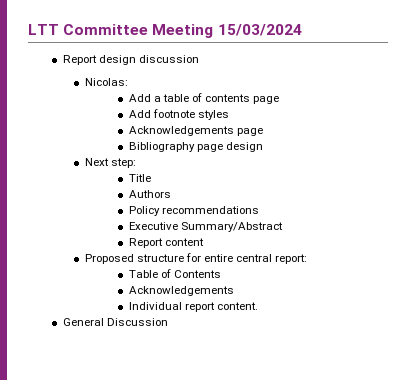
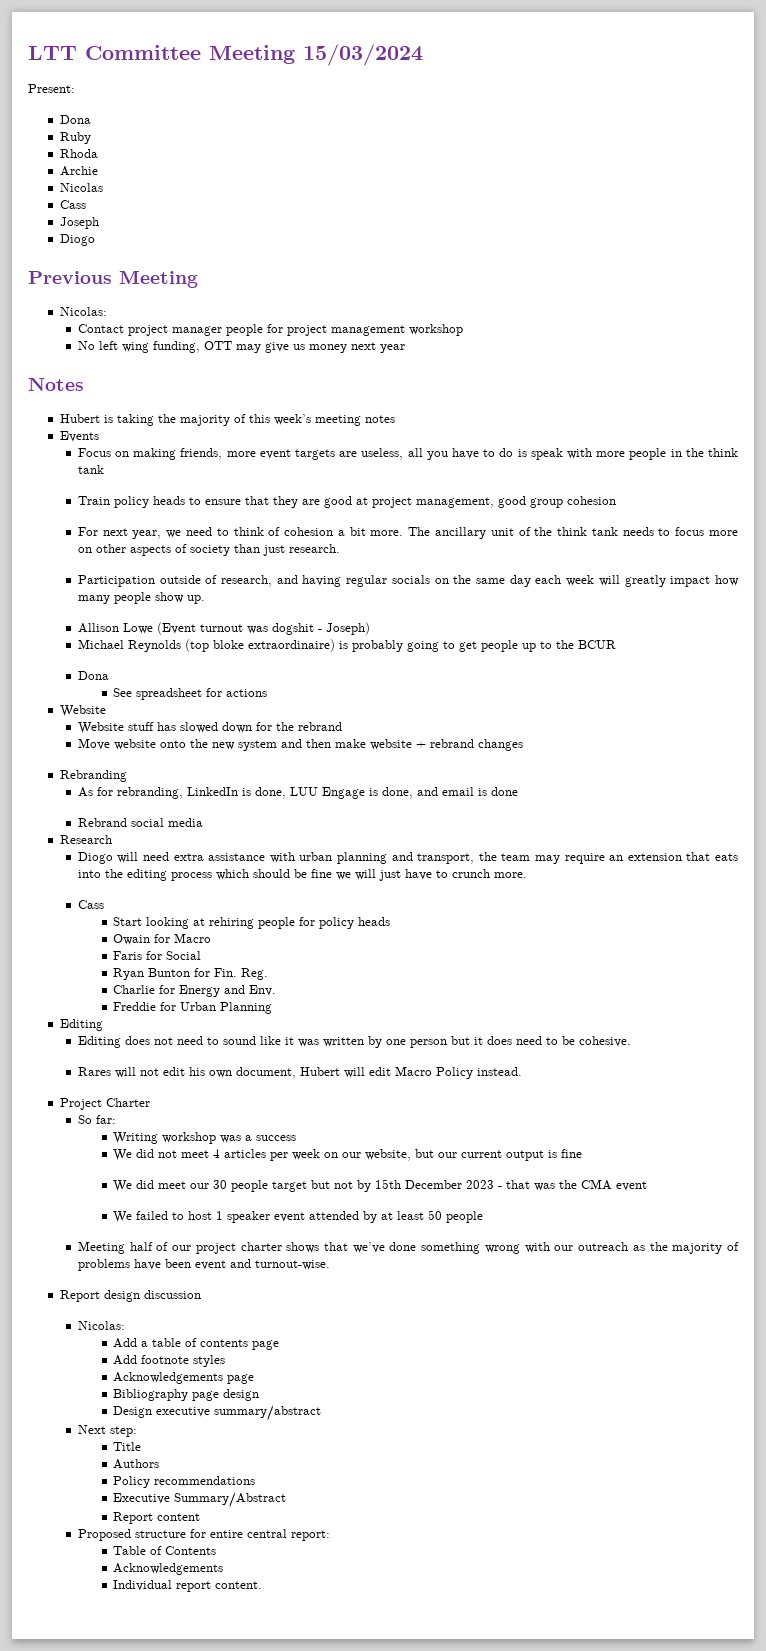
(302, 30) none -> [28,84,75,93] [60,115,92,124] [60,132,92,144] [60,149,99,158] [60,166,99,176] [60,183,104,192] [60,200,87,209] [60,217,100,229] [60,234,96,246] [28,270,198,288] [60,307,108,316] [77,324,463,336] [77,341,405,353] [28,378,84,391] [60,414,396,426] [60,431,100,442] [77,448,738,460] [77,465,104,474] [77,496,616,508] [77,527,738,539] [77,544,340,556] [77,575,740,587] [77,592,205,604] [77,622,370,635] [77,639,616,652] [77,671,109,680] [113,688,268,700] [60,705,107,717] [77,722,342,734] [77,738,523,751] [60,770,128,782] [77,787,518,799] [77,818,203,827] [60,835,113,844] [77,852,739,864] [77,869,527,881] [77,900,104,909] [113,917,391,929] [113,933,212,945] [113,951,202,960] [113,968,269,980] [113,985,277,997] [113,1002,273,1014] [60,1019,104,1031] [77,1036,631,1048] [77,1066,522,1079] [60,1098,151,1110] [77,1115,116,1124] [113,1132,297,1144] [113,1149,583,1161] [113,1179,648,1192] [113,1210,484,1223] [77,1241,740,1254] [77,1259,330,1271] // Present: // Dona // Ruby // Rhoda // Archie // Nicolas // Cass // Joseph // Diogo // Previous Meeting // Nicolas: // Contact project manager people for project management workshop // No left wing funding, OTT may give us money next year // Notes // Hubert is taking the majority of this week’s meeting notes // Events // Focus on making friends, more event targets are useless, all you have to do is speak with more people in the think tank // Train policy heads to ensure that they are good at project management, good group cohesion // For next year, we need to think of cohesion a bit more. The ancillary unit of the think tank needs to focus more on other aspects of society than just research. // Participation outside of research, and having regular socials on the same day each week will greatly impact how many people show up. // Allison Lowe (Event turnout was dogshit - Joseph) // Michael Reynolds (top bloke extraordinaire) is probably going to get people up to the BCUR // Dona // See spreadsheet for actions // Website // Website stuff has slowed down for the rebrand // Move website onto the new system and then make website + rebrand changes // Rebranding // As for rebranding, LinkedIn is done, LUU Engage is done, and email is done // Rebrand social media // Research // Diogo will need extra assistance with urban planning and transport, the team may require an extension that eats into the editing process which should be fine we will just have to crunch more. // Cass // Start looking at rehiring people for policy heads // Owain for Macro // Faris for Social // Ryan Bunton for Fin. Reg. // Charlie for Energy and Env. // Freddie for Urban Planning // Editing // Editing does not need to sound like it was written by one person but it does need to be cohesive. // Rares will not edit his own document, Hubert will edit Macro Policy instead. // Project Charter // So far: // Writing workshop was a success // We did not meet 4 articles per week on our website, but our current output is fine // We did meet our 30 people target but not by 15th December 2023 - that was the CMA event // We failed to host 1 speaker event attended by at least 50 people // Meeting half of our project charter shows that we’ve done something wrong with our outreach as the majority of problems have been event and turnout-wise.
(263, 147) none -> [113,1405,322,1421] // Design executive summary/abstract
[62,318,168,326] // General Discussion -> (263, 1585) none

